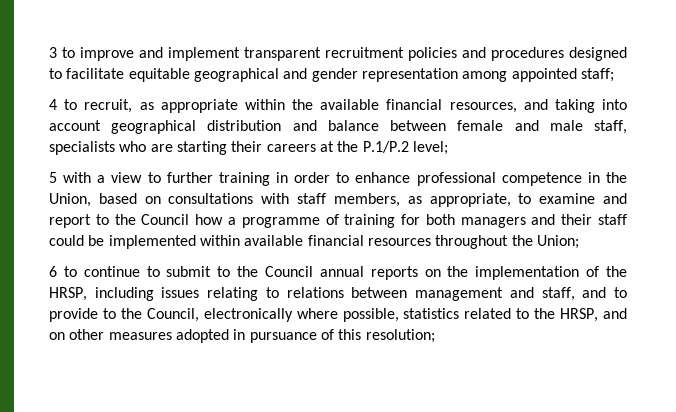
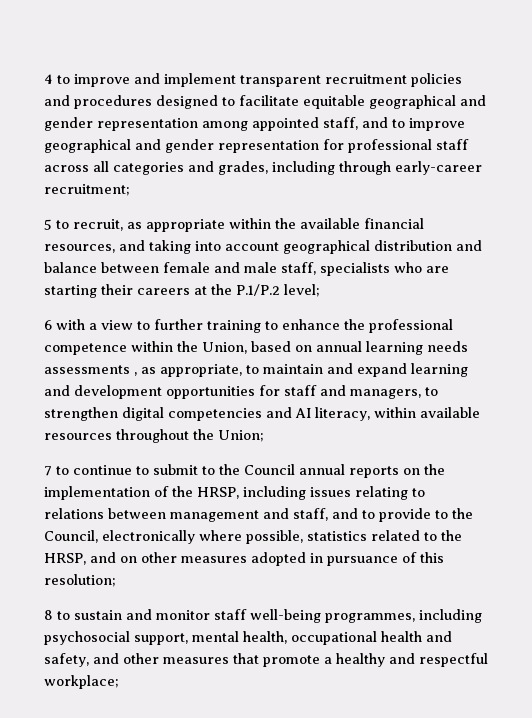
[49,47,57,58] 3 -> [44,74,53,84] 4
[580,68,614,82] [49,99,57,110] staff; // 4 -> [323,117,465,131] [44,139,469,153] [44,161,482,175] [44,184,130,196] [44,219,52,230] staff, and to improve geographical and gender representation for professional staff across all categories and grades, including through early-career recruitment; // 5
[49,172,57,183] 5 -> [44,320,52,330] 6
[276,172,331,183] in order -> (261, 326) none
(411, 177) none -> [344,319,365,330] the
[587,172,600,183] in -> [131,341,173,352] within
[168,193,627,207] [49,214,627,228] [49,235,196,249] consultations with staff members, as appropriate, to examine and report to the Council how a programme of training for both managers and their staff could be implemented -> [316,341,468,355] [44,363,468,377] [44,385,438,399] [44,407,370,421] annual learning needs assessments , as appropriate, to maintain and expand learning and development opportunities for staff and managers, to strengthen digital competencies and AI literacy,
[307,235,364,246] financial -> (480, 412) none
[49,266,57,277] 6 -> [44,466,52,476] 7
(435, 336) none -> [44,609,482,623] [44,631,452,645] [44,653,488,667] [44,675,119,689] // 8 to sustain and monitor staff well-being programmes, including psychosocial support, mental health, occupational health and safety, and other measures that promote a healthy and respectful workplace;

